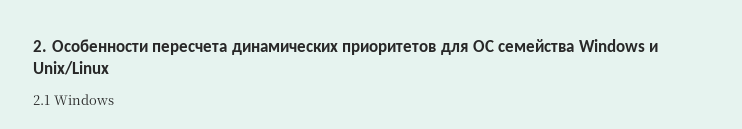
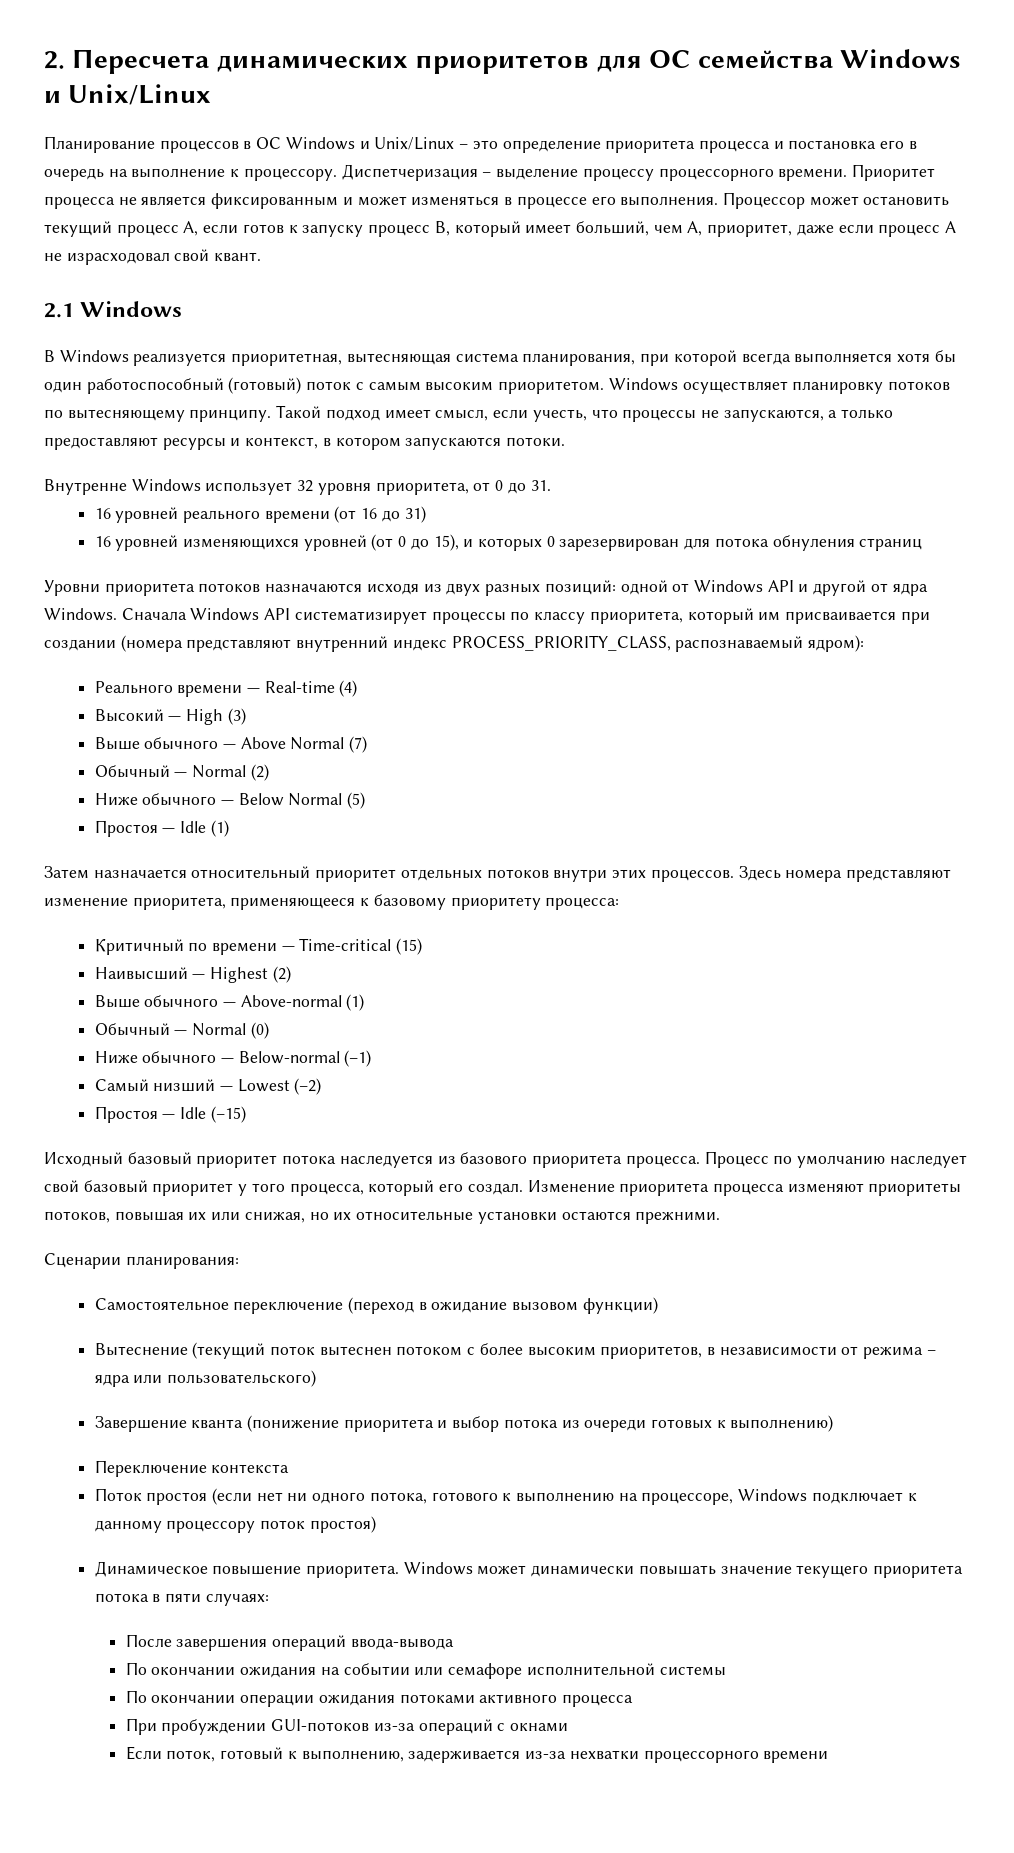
[51,39,228,55] Особенности пересчета -> [72,49,210,74] Пересчета
[33,94,114,105] 2.1 Windows -> [44,136,917,153] [44,164,935,181] [44,192,950,209] [44,221,957,237] [44,249,262,265] [44,301,183,318] [44,350,956,366] [44,377,950,394] [44,405,894,422] [44,437,566,450] [44,479,551,495] [94,506,426,523] [94,534,923,551] [44,580,928,596] [44,608,930,624] [44,635,865,652] [94,680,358,697] [94,708,246,725] [94,736,368,753] [94,764,269,781] [94,792,366,809] [94,820,229,837] [44,866,951,882] [44,894,620,910] [94,938,423,955] [94,966,291,983] [94,994,365,1011] [94,1022,269,1039] [94,1050,372,1067] [94,1078,322,1095] [94,1106,246,1123] [44,1151,967,1168] [44,1180,962,1196] [44,1211,721,1224] [44,1253,239,1269] [94,1297,658,1314] [94,1342,936,1359] [94,1370,316,1387] [94,1415,834,1432] [94,1460,290,1477] [94,1488,917,1505] [94,1516,376,1533] [94,1561,964,1578] [94,1593,269,1606] [125,1634,454,1651] [125,1662,726,1679] [125,1690,634,1707] [125,1718,569,1735] [125,1746,829,1763] Планирование процессов в ОС Windows и Unix/Linux – это определение приоритета процесса и постановка его в очередь на выполнение к процессору. Диспетчеризация – выделение процессу процессорного времени. Приоритет процесса не является фиксированным и может изменяться в процессе его выполнения. Процессор может остановить текущий процесс A, если готов к запуску процесс B, который имеет больший, чем А, приоритет, даже если процесс А не израсходовал свой квант. // 2.1 Windows // В Windows реализуется приоритетная, вытесняющая система планирования, при которой всегда выполняется хотя бы один работоспособный (готовый) поток с самым высоким приоритетом. Windows осуществляет планировку потоков по вытесняющему принципу. Такой подход имеет смысл, если учесть, что процессы не запускаются, а только предоставляют ресурсы и контекст, в котором запускаются потоки. // Внутренне Windows использует 32 уровня приоритета, от 0 до 31. // 16 уровней реального времени (от 16 до 31) // 16 уровней изменяющихся уровней (от 0 до 15), и которых 0 зарезервирован для потока обнуления страниц // Уровни приоритета потоков назначаются исходя из двух разных позиций: одной от Windows API и другой от ядра Windows. Сначала Windows API систематизирует процессы по классу приоритета, который им присваивается при создании (номера представляют внутренний индекс PROCESS_PRIORITY_CLASS, распознаваемый ядром): // Реального времени — Real-time (4) // Высокий — High (3) // Выше обычного — Above Normal (7) // Обычный — Normal (2) // Ниже обычного — Below Normal (5) // Простоя — Idle (1) // Затем назначается относительный приоритет отдельных потоков внутри этих процессов. Здесь номера представляют изменение приоритета, применяющееся к базовому приоритету процесса: // Критичный по времени — Time-critical (15) // Наивысший — Highest (2) // Выше обычного — Above-normal (1) // Обычный — Normal (0) // Ниже обычного — Below-normal (–1) // Самый низший — Lowest (–2) // Простоя — Idle (–15) // Исходный базовый приоритет потока наследуется из базового приоритета процесса. Процесс по умолчанию наследует свой базовый приоритет у того процесса, который его создал. Изменение приоритета процесса изменяют приоритеты потоков, повышая их или снижая, но их относительные установки остаются прежними. // Сценарии планирования: // Самостоятельное переключение (переход в ожидание вызовом функции) // Вытеснение (текущий поток вытеснен потоком с более высоким приоритетов, в независимости от режима – ядра или пользовательского) // Завершение кванта (понижение приоритета и выбор потока из очереди готовых к выполнению) // Переключение контекста // Поток простоя (если нет ни одного потока, готового к выполнению на процессоре, Windows подключает к данному процессору поток простоя) // Динамическое повышение приоритета. Windows может динамически повышать значение текущего приоритета потока в пяти случаях: // После завершения операций ввода-вывода // По окончании ожидания на событии или семафоре исполнительной системы // По окончании операции ожидания потоками активного процесса // При пробуждении GUI-потоков из-за операций с окнами // Если поток, готовый к выполнению, задерживается из-за нехватки процессорного времени

